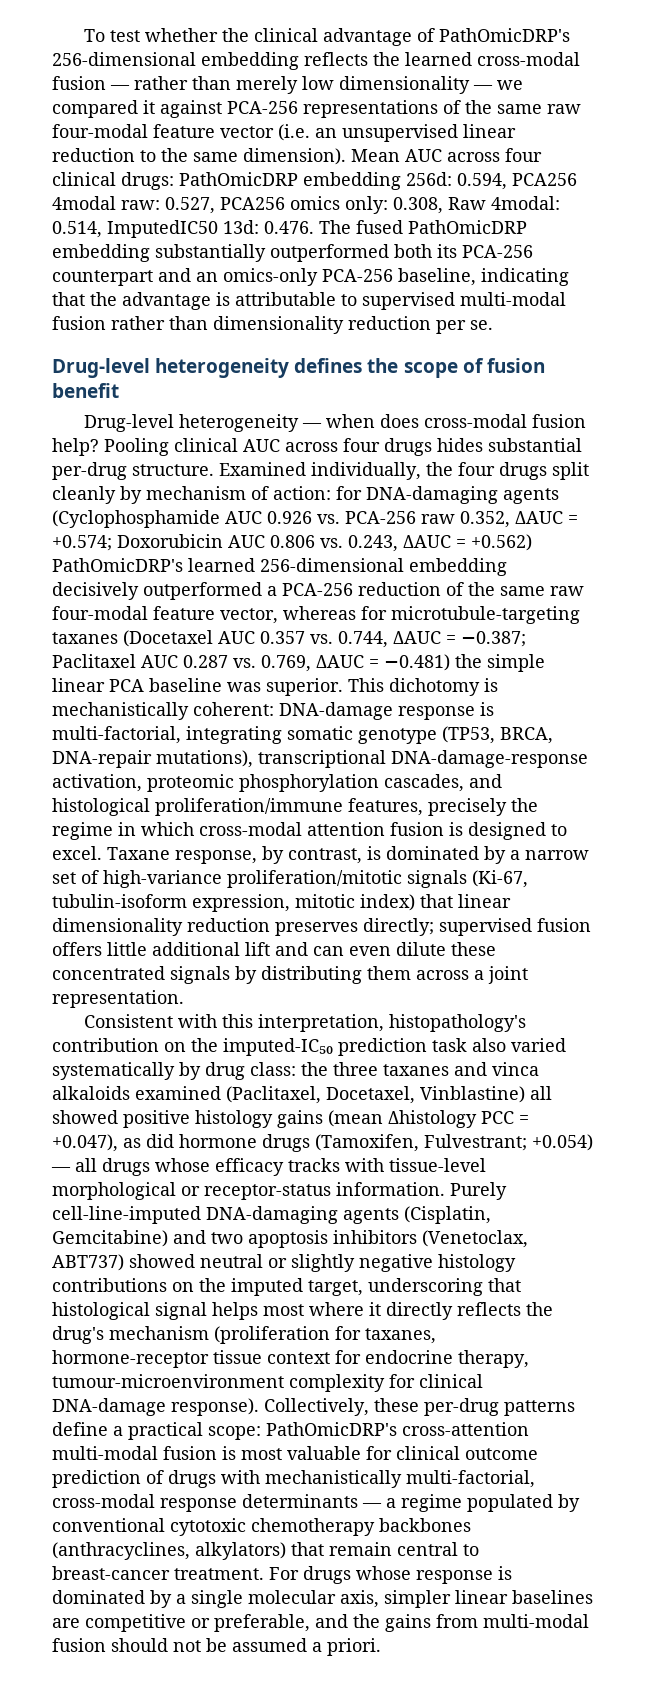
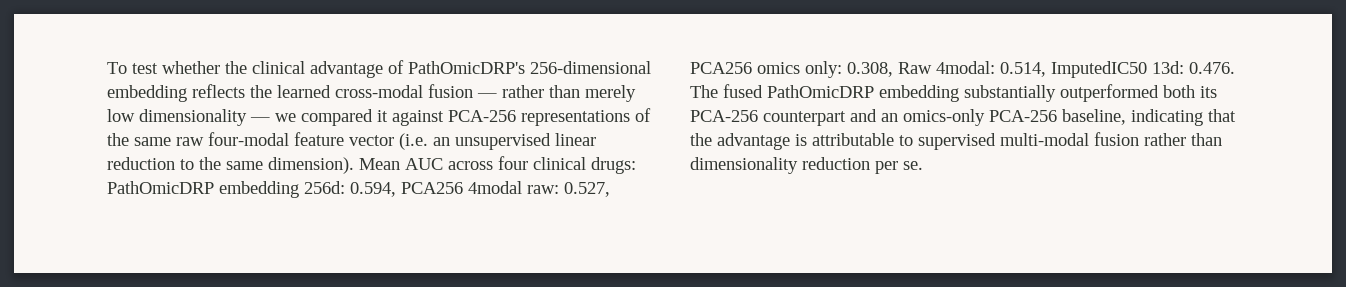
[52,358,545,378] [52,383,119,398] [83,414,586,432] [52,438,582,456] [52,462,589,480] [52,486,559,504] [52,510,578,528] [52,534,532,552] [52,558,507,576] [52,582,584,600] [52,606,580,624] [52,630,526,648] [52,654,545,672] [52,678,498,696] [52,702,494,720] [52,726,553,744] [52,750,588,768] [52,774,502,792] [52,798,538,816] [52,822,567,840] [52,846,589,864] [52,870,528,888] [52,894,511,912] [52,918,591,936] [52,942,496,956] [52,966,528,984] [52,990,184,1008] [83,1014,526,1032] [52,1038,566,1056] [52,1062,539,1080] [52,1086,552,1104] [52,1110,529,1128] [52,1134,593,1152] [51,1158,486,1176] [52,1182,507,1200] [52,1206,491,1224] [52,1230,528,1248] [52,1254,516,1272] [52,1278,521,1296] [52,1302,553,1320] [52,1326,436,1344] [52,1350,529,1368] [52,1374,483,1392] [52,1398,575,1416] [52,1422,529,1440] [52,1446,538,1460] [52,1470,535,1488] [52,1494,580,1512] [52,1518,471,1536] [52,1542,479,1560] [52,1566,512,1584] [52,1590,593,1608] [52,1614,589,1632] [52,1638,381,1656] // Drug-level heterogeneity defines the scope of fusion benefit // Drug-level heterogeneity — when does cross-modal fusion help? Pooling clinical AUC across four drugs hides substantial per-drug structure. Examined individually, the four drugs split cleanly by mechanism of action: for DNA-damaging agents (Cyclophosphamide AUC 0.926 vs. PCA-256 raw 0.352, ΔAUC = +0.574; Doxorubicin AUC 0.806 vs. 0.243, ΔAUC = +0.562) PathOmicDRP's learned 256-dimensional embedding decisively outperformed a PCA-256 reduction of the same raw four-modal feature vector, whereas for microtubule-targeting taxanes (Docetaxel AUC 0.357 vs. 0.744, ΔAUC = −0.387; Paclitaxel AUC 0.287 vs. 0.769, ΔAUC = −0.481) the simple linear PCA baseline was superior. This dichotomy is mechanistically coherent: DNA-damage response is multi-factorial, integrating somatic genotype (TP53, BRCA, DNA-repair mutations), transcriptional DNA-damage-response activation, proteomic phosphorylation cascades, and histological proliferation/immune features, precisely the regime in which cross-modal attention fusion is designed to excel. Taxane response, by contrast, is dominated by a narrow set of high-variance proliferation/mitotic signals (Ki-67, tubulin-isoform expression, mitotic index) that linear dimensionality reduction preserves directly; supervised fusion offers little additional lift and can even dilute these concentrated signals by distributing them across a joint representation. // Consistent with this interpretation, histopathology's contribution on the imputed-IC₅₀ prediction task also varied systematically by drug class: the three taxanes and vinca alkaloids examined (Paclitaxel, Docetaxel, Vinblastine) all showed positive histology gains (mean Δhistology PCC = +0.047), as did hormone drugs (Tamoxifen, Fulvestrant; +0.054) — all drugs whose efficacy tracks with tissue-level morphological or receptor-status information. Purely cell-line-imputed DNA-damaging agents (Cisplatin, Gemcitabine) and two apoptosis inhibitors (Venetoclax, ABT737) showed neutral or slightly negative histology contributions on the imputed target, underscoring that histological signal helps most where it directly reflects the drug's mechanism (proliferation for taxanes, hormone-receptor tissue context for endocrine therapy, tumour-microenvironment complexity for clinical DNA-damage response). Collectively, these per-drug patterns define a practical scope: PathOmicDRP's cross-attention multi-modal fusion is most valuable for clinical outcome prediction of drugs with mechanistically multi-factorial, cross-modal response determinants — a regime populated by conventional cytotoxic chemotherapy backbones (anthracyclines, alkylators) that remain central to breast-cancer treatment. For drugs whose response is dominated by a single molecular axis, simpler linear baselines are competitive or preferable, and the gains from multi-modal fusion should not be assumed a priori. -> (923, 165) none

